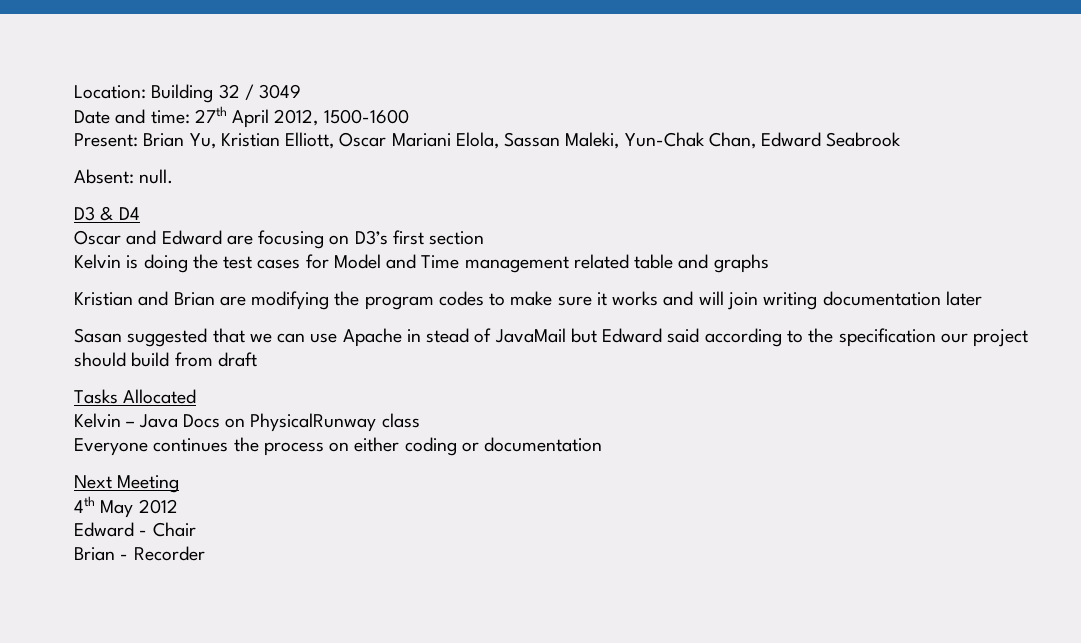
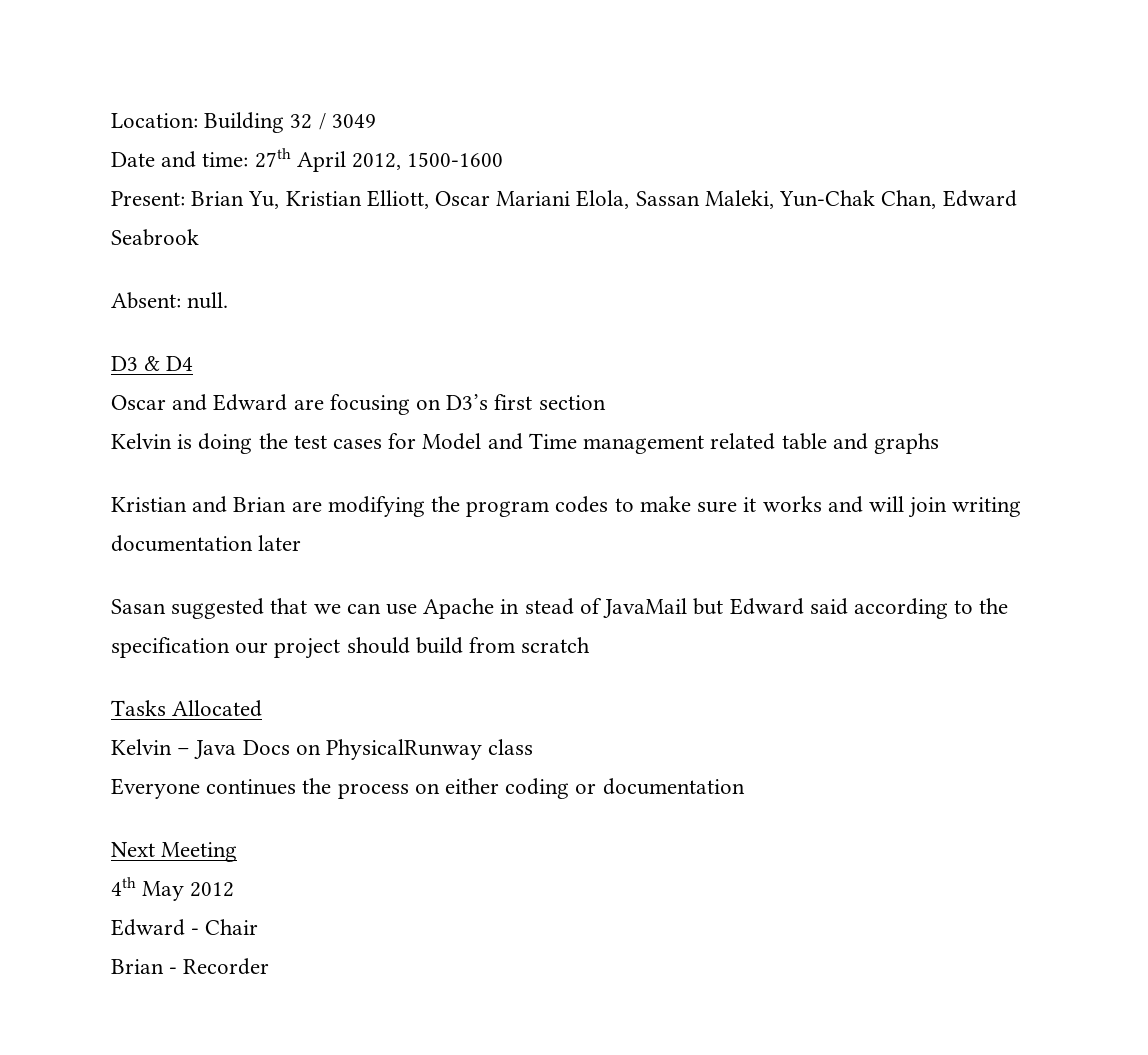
[217,352,257,367] draft -> [521,637,591,653] scratch

